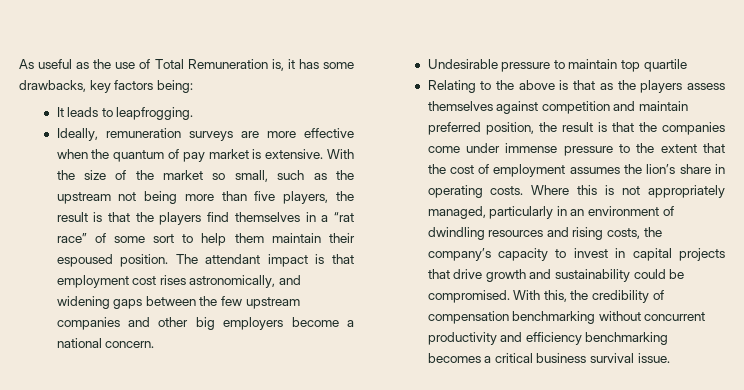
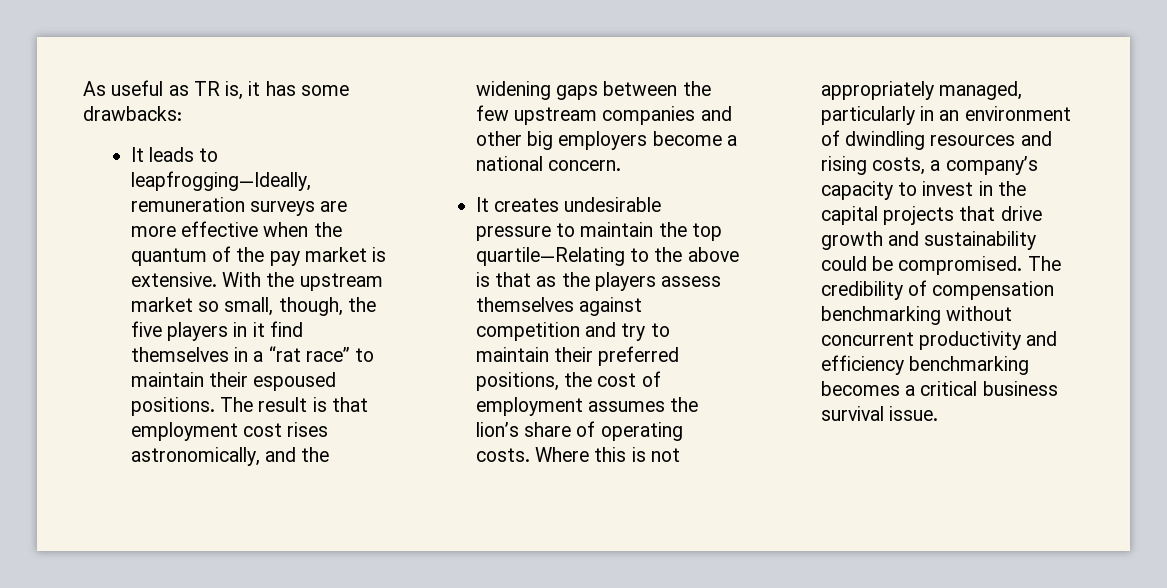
[93,59,354,71] [19,80,193,93] the use of Total Remuneration is, it has some drawbacks, key factors being: -> [193,81,349,100] [83,106,182,121] TR is, it has some drawbacks:
[116,107,194,120] [56,128,98,141] leapfrogging. // Ideally, -> [130,171,311,191] leapfrogging—Ideally,
(179, 154) none -> [236,247,265,262] the
[83,170,354,182] [56,191,354,204] [56,212,202,225] size of the market so small, such as the upstream not being more than five players, the result is that the players -> [299,273,383,291] [130,297,376,316] [130,321,265,341] upstream market so small, though, the five players in it
[94,233,355,246] [56,254,308,267] of some sort to help them maintain their espoused position. The attendant impact -> [355,348,375,362] [130,372,337,391] [130,397,308,416] to maintain their espoused positions. The result
(302, 280) none -> [301,447,330,462] the
[427,59,687,72] [427,80,476,93] Undesirable pressure to maintain top quartile // Relating -> [475,197,662,212] [475,222,722,241] [475,247,625,266] It creates undesirable pressure to maintain the top quartile—Relating
[639,101,689,111] [427,122,725,135] [427,143,725,156] maintain preferred position, the result is that the companies come under immense pressure to the extent that -> [621,323,670,341] [475,346,680,366] [475,372,559,391] try to maintain their preferred positions,
[715,164,725,174] in -> [576,421,596,437] of
[643,227,662,237] the -> [930,160,941,171] a
(626, 253) none -> [997,181,1026,196] the
[513,290,589,302] With this, the -> [1027,256,1061,271] The

